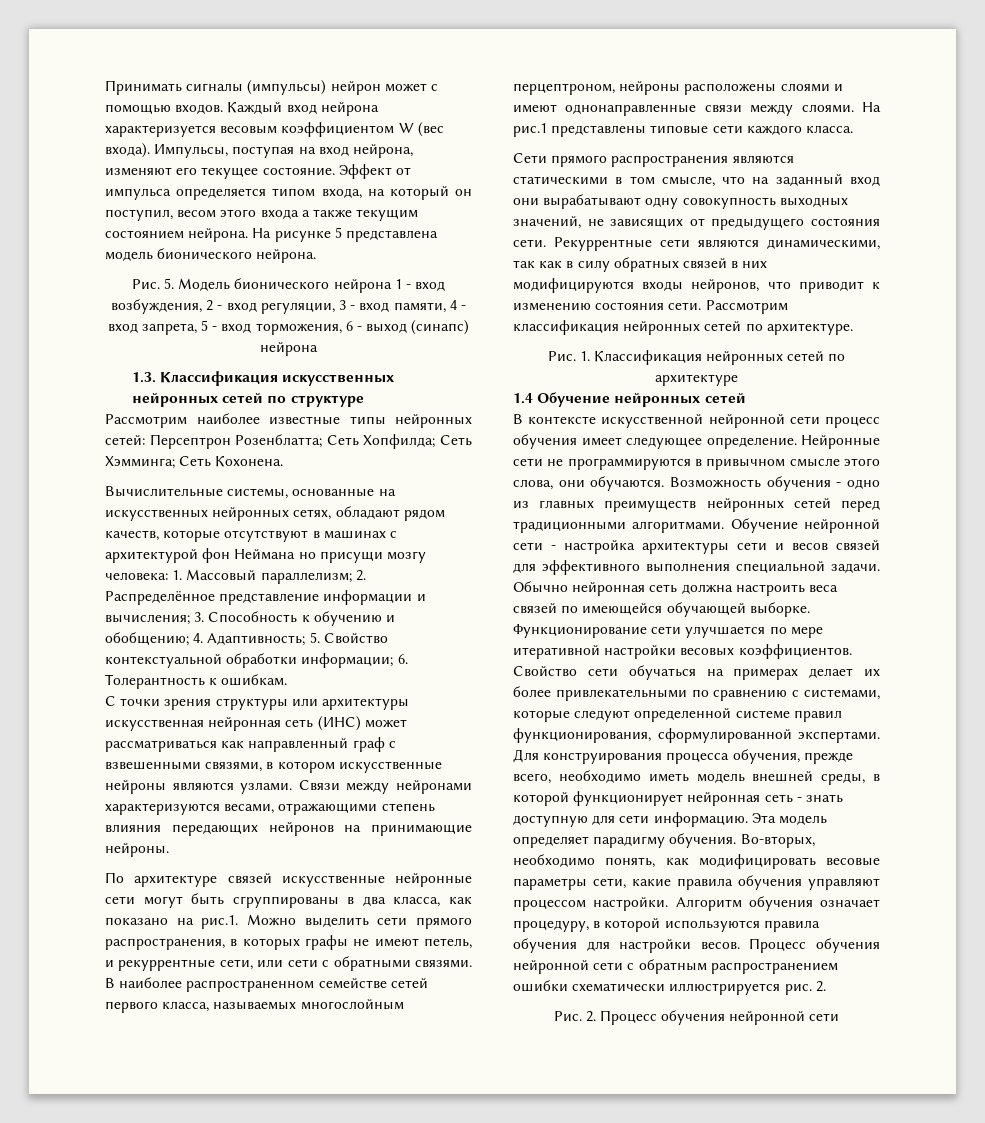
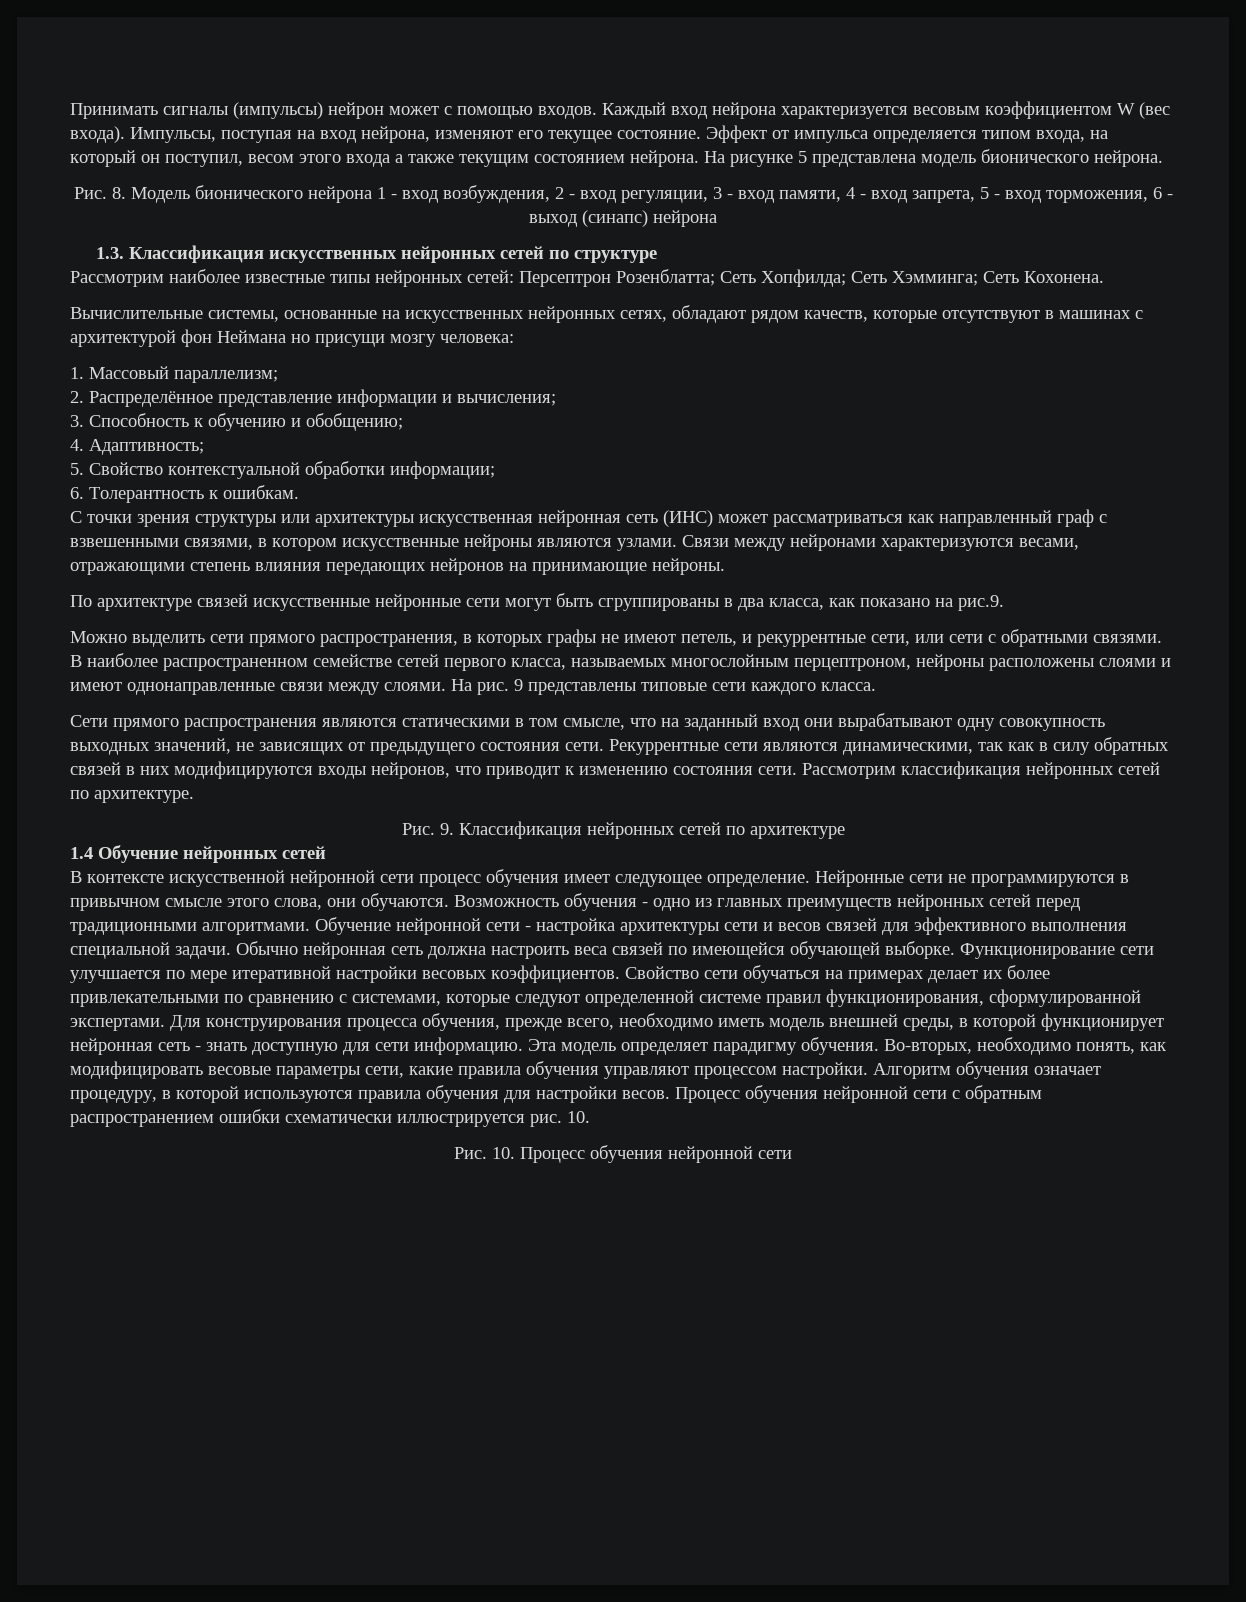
[164,278,175,289] 5. -> [111,187,126,199] 8.
(168, 576) none -> (514, 338) //
(352, 578) none -> (278, 376) //
(190, 619) none -> (556, 400) //
(189, 639) none -> (403, 422) //
(306, 639) none -> (204, 447) //
(394, 660) none -> (495, 470) //
[201,915,239,929] рис.1. -> [958,595,1004,611] рис.9. //
[513,123,547,137] рис.1 -> [477,679,523,695] рис. 9
[579,351,590,361] 1. -> [439,823,454,835] 9.
[815,981,826,992] [553,1011,596,1022] 2. // Рис. 2. -> [567,1111,590,1123] [454,1147,515,1159] 10. // Рис. 10.

